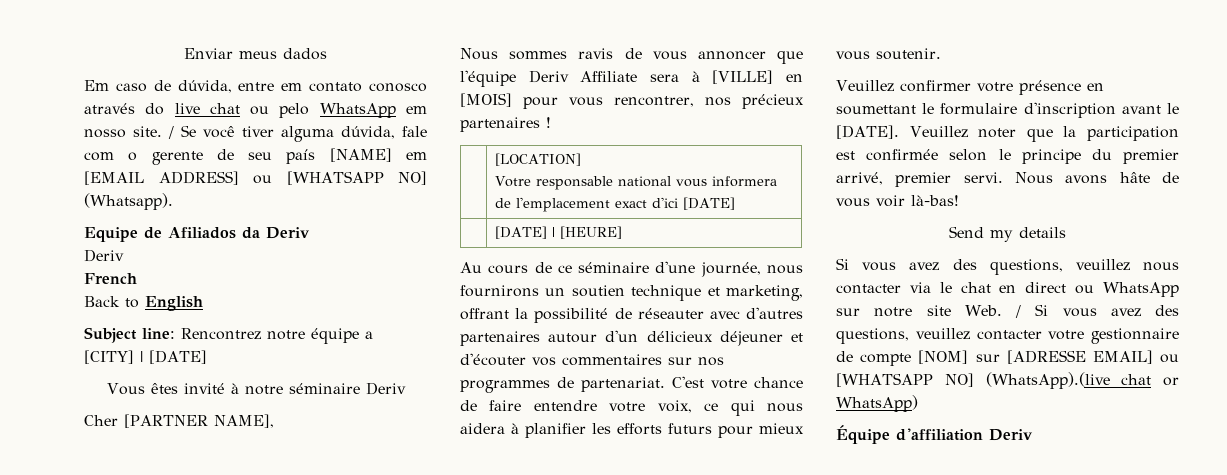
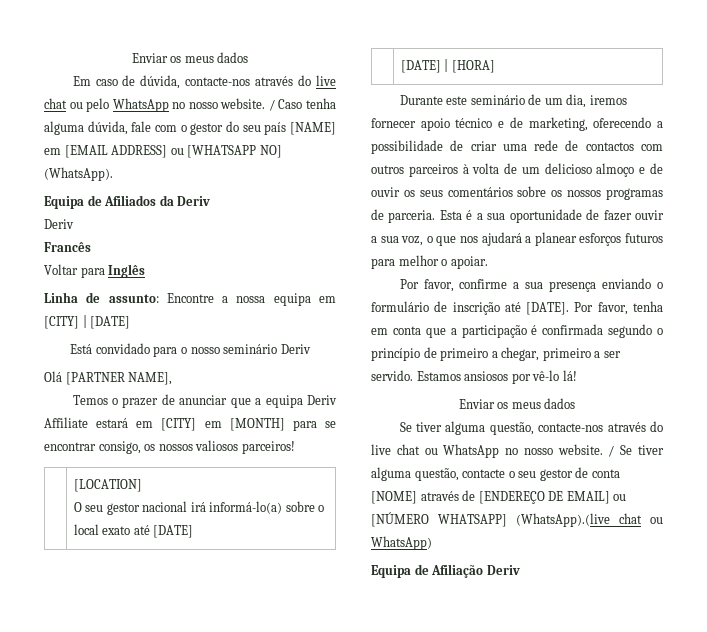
[184,48,233,59] Enviar -> [131,53,182,63] Enviar os
[238,82,427,92] entre em contato conosco -> [185,77,251,86] contacte-nos
[405,106,427,114] [84,125,274,139] em nosso site. / Se você tiver -> [172,98,337,111] no nosso website. / Caso tenha
[151,149,234,165] gerente de -> [190,121,239,135] gestor do
[84,193,173,210] [84,227,138,242] (Whatsapp). // Equipe -> [44,167,113,181] [44,196,84,209] (WhatsApp). // Equipa
[84,273,137,284] [84,296,203,311] [84,327,373,344] [84,350,207,364] [106,382,406,395] [84,415,118,426] French // Back to English // Subject line: Rencontrez notre équipe a [CITY] | [DATE] // Vous êtes invité à notre séminaire Deriv // Cher -> [44,242,91,252] [44,264,146,278] [44,292,336,306] [44,315,131,329] [70,343,311,357] [44,371,62,382] Francês // Voltar para Inglês // Linha de assunto: Encontre a nossa equipa em [CITY] | [DATE] // Está convidado para o nosso seminário Deriv // Olá
[460,48,803,64] [460,70,803,87] [460,93,804,109] [460,117,551,132] [495,153,582,166] [495,176,778,190] [495,197,736,212] [495,226,623,239] [460,261,803,277] [460,285,803,301] [460,307,803,323] [460,330,803,346] [460,353,724,366] [460,376,803,393] [460,400,803,416] [460,423,804,438] [836,48,941,60] [836,80,1104,95] [836,102,1179,118] [836,125,1179,142] [836,149,1179,164] [836,172,1179,187] [836,195,959,207] [949,226,1066,242] [836,258,1179,275] [836,282,1179,297] [836,304,1179,318] [836,328,1179,344] [836,350,1179,366] [836,373,974,387] Nous sommes ravis de vous annoncer que l'équipe Deriv Affiliate sera à [VILLE] en [MOIS] pour vous rencontrer, nos précieux partenaires ! // | [LOCATION] // Votre responsable national vous informera de l'emplacement exact d'ici [DATE] // | [DATE] | [HEURE] // Au cours de ce séminaire d'une journée, nous fournirons un soutien technique et marketing, offrant la possibilité de réseauter avec d'autres partenaires autour d'un délicieux déjeuner et d'écouter vos commentaires sur nos programmes de partenariat. C'est votre chance de faire entendre votre voix, ce qui nous aidera à planifier les efforts futurs pour mieux vous soutenir. // Veuillez confirmer votre présence en soumettant le formulaire d'inscription avant le [DATE]. Veuillez noter que la participation est confirmée selon le principe du premier arrivé, premier servi. Nous avons hâte de vous voir là-bas! // Send my details // Si vous avez des questions, veuillez nous contacter via le chat en direct ou WhatsApp sur notre site Web. / Si vous avez des questions, veuillez contacter votre gestionnaire de compte [NOM] sur [ADRESSE EMAIL] ou [WHATSAPP NO] -> [72,394,337,408] [44,417,336,431] [44,440,295,454] [73,479,142,492] [73,501,325,515] [73,524,194,538] [400,59,495,73] [399,94,627,108] [371,117,663,131] [371,140,663,154] [371,163,663,177] [371,186,663,200] [371,209,664,223] [371,232,663,246] [371,255,488,269] [399,278,663,292] [371,301,663,315] [371,324,663,338] [371,347,621,361] [371,370,577,384] [458,398,576,409] [399,421,663,435] [371,444,664,458] [371,467,620,481] [371,490,627,504] [371,512,507,527] Temos o prazer de anunciar que a equipa Deriv Affiliate estará em [CITY] em [MONTH] para se encontrar consigo, os nossos valiosos parceiros! // | [LOCATION] // O seu gestor nacional irá informá-lo(a) sobre o local exato até [DATE] // | [DATE] | [HORA] // Durante este seminário de um dia, iremos fornecer apoio técnico e de marketing, oferecendo a possibilidade de criar uma rede de contactos com outros parceiros à volta de um delicioso almoço e de ouvir os seus comentários sobre os nossos programas de parceria. Esta é a sua oportunidade de fazer ouvir a sua voz, o que nos ajudará a planear esforços futuros para melhor o apoiar. // Por favor, confirme a sua presença enviando o formulário de inscrição até [DATE]. Por favor, tenha em conta que a participação é confirmada segundo o princípio de primeiro a chegar, primeiro a ser servido. Estamos ansiosos por vê-lo lá! // Enviar os meus dados // Se tiver alguma questão, contacte-nos através do live chat ou WhatsApp no nosso website. / Se tiver alguma questão, contacte o seu gestor de conta [NOME] através de [ENDEREÇO DE EMAIL] ou [NÚMERO WHATSAPP]
[1163,377,1179,386] or -> [650,517,663,524] ou
[836,425,983,444] Équipe d'affiliation -> [371,564,484,578] Equipa de Afiliação

